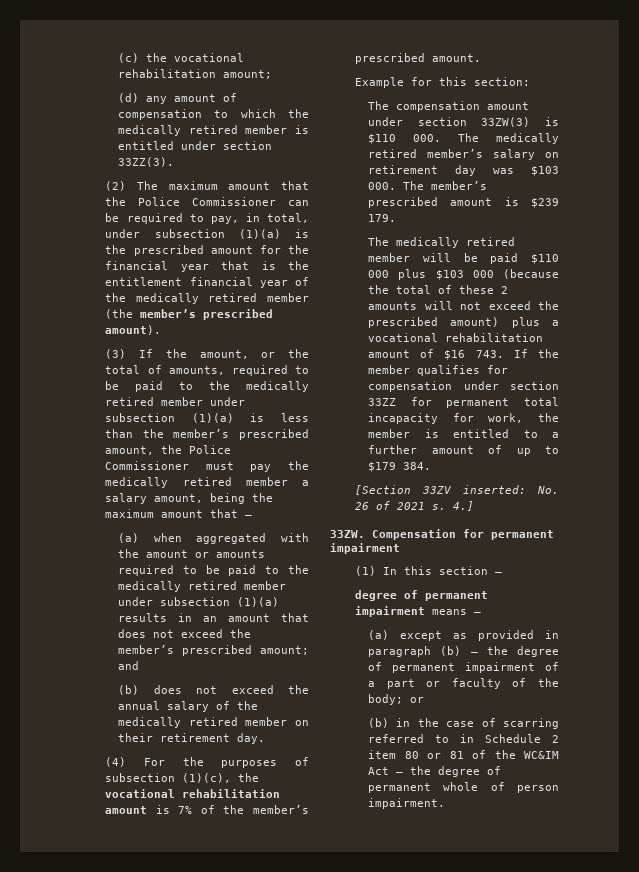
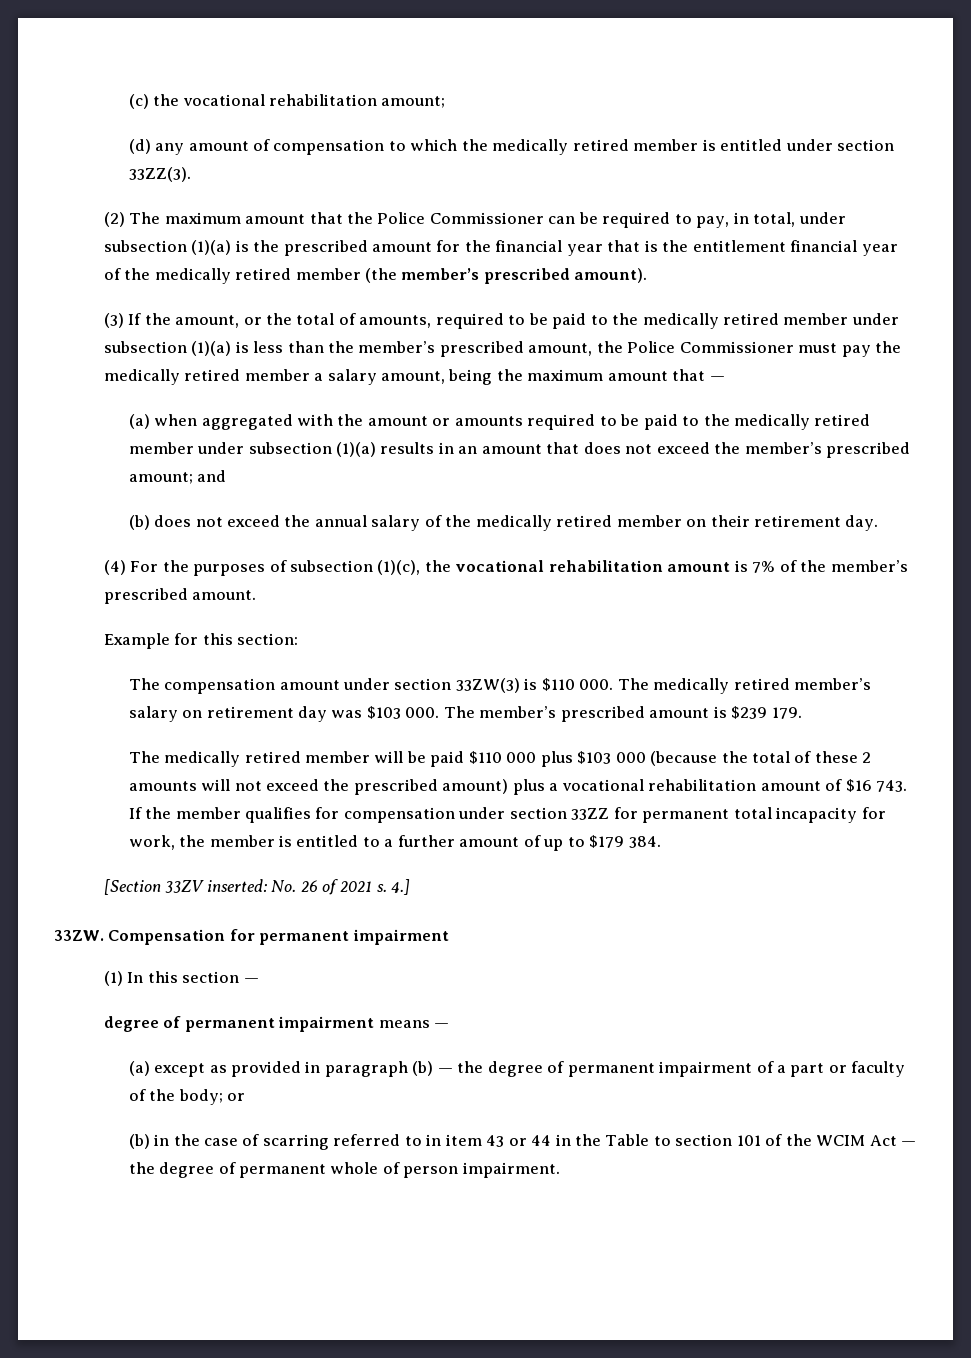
[485,734,559,743] [368,750,559,759] Schedule 2 item 80 or 81 of the WC&IM -> [445,1134,866,1147] item 43 or 44 in the Table to section 101 of the WCIM

